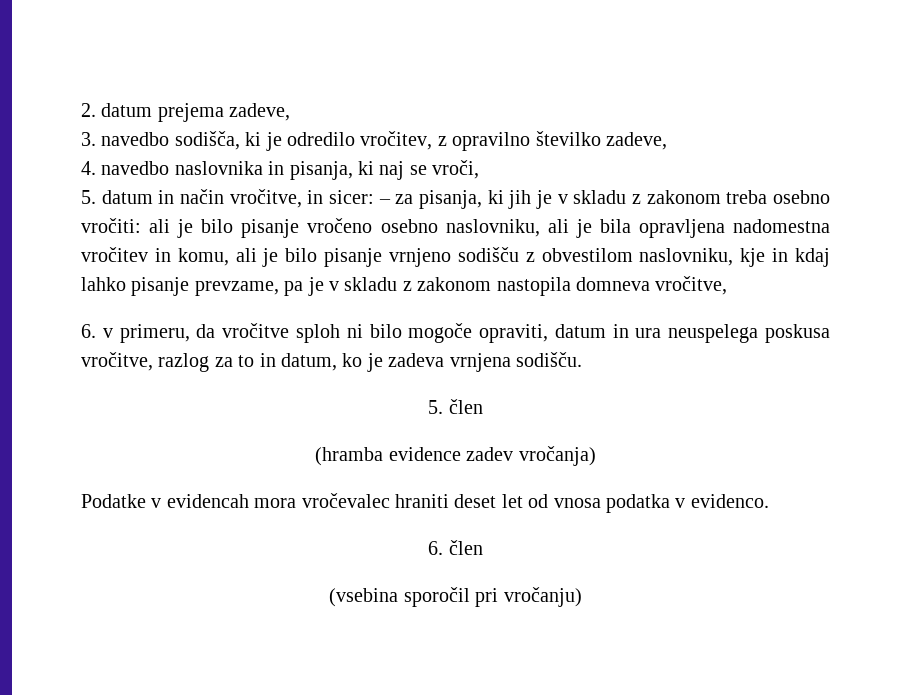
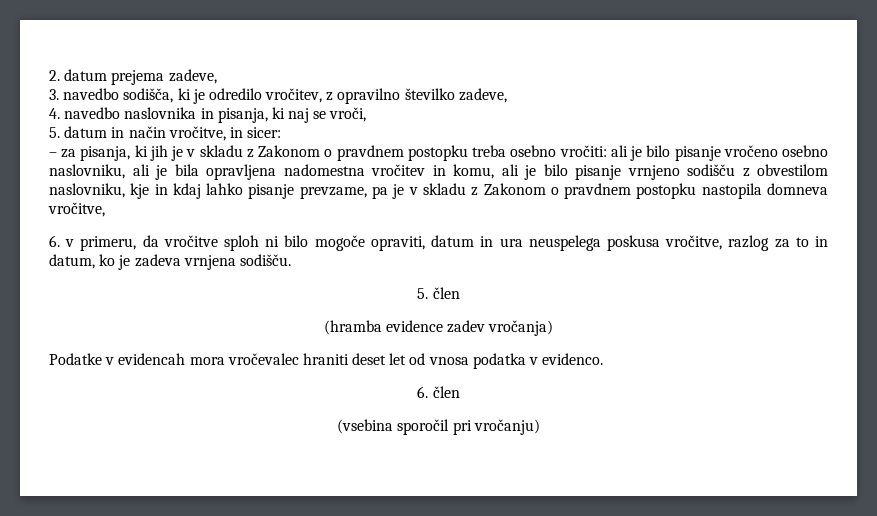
(374, 197) none -> (282, 132) //
[646,190,721,204] zakonom -> [258,145,468,161] Zakonom o pravdnem postopku
[417,277,492,291] zakonom -> [483,183,697,199] Zakonom o pravdnem postopku

